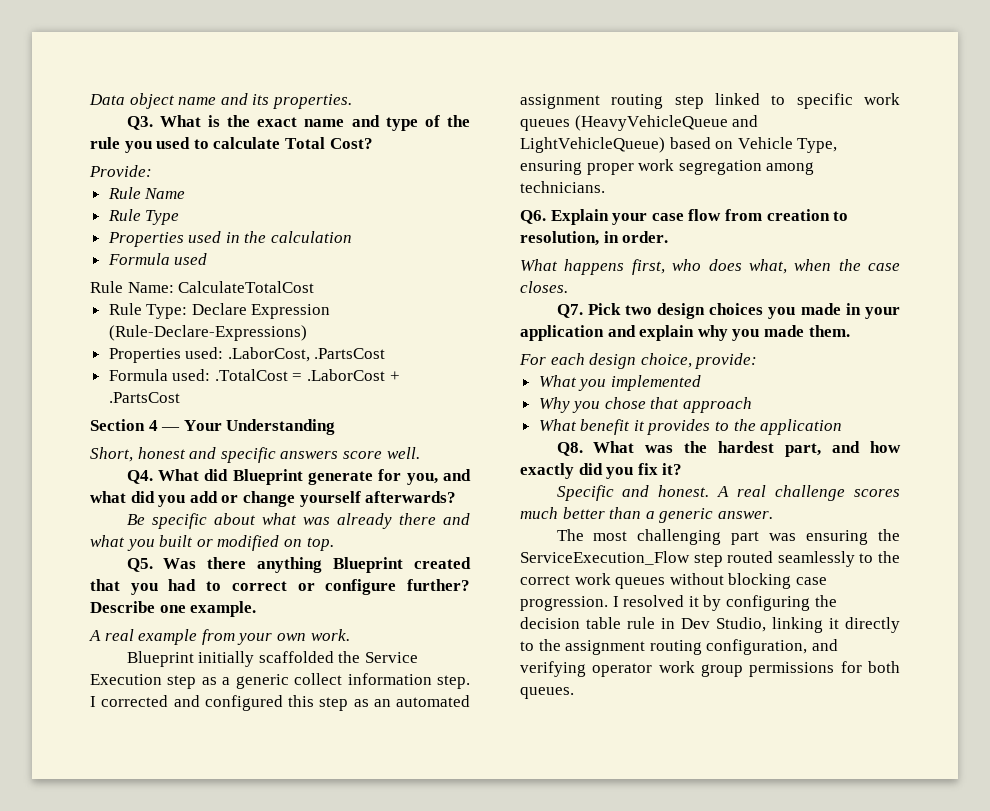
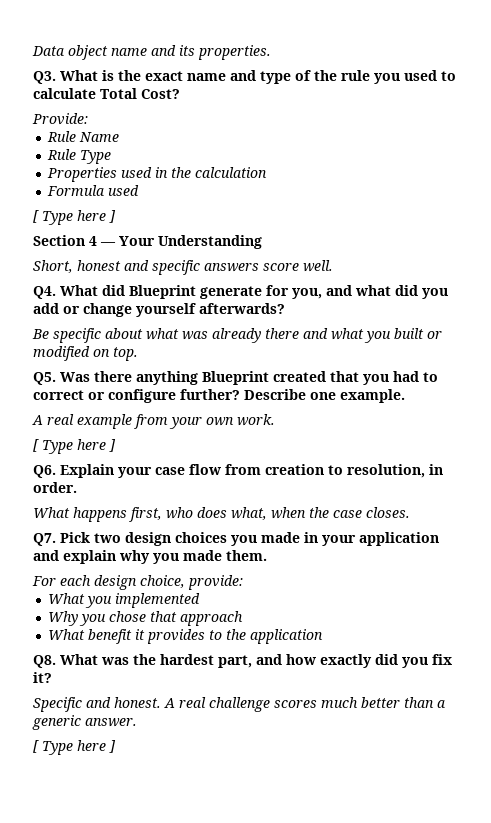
[90,281,315,293] [108,303,331,319] [108,325,307,341] [108,347,386,363] [108,369,400,381] [108,392,180,403] Rule Name: CalculateTotalCost // Rule Type: Declare Expression (Rule-Declare-Expressions) // Properties used: .LaborCost, .PartsCost // Formula used: .TotalCost = .LaborCost + .PartsCost -> [33,210,116,225] [ Type here ]
[126,651,418,667] [90,673,470,689] [90,695,470,711] [520,93,900,109] [520,115,759,131] [520,137,838,153] [520,159,815,175] [520,181,605,193] Blueprint initially scaffolded the Service Execution step as a generic collect information step. I corrected and configured this step as an automated assignment routing step linked to specific work queues (HeavyVehicleQueue and LightVehicleQueue) based on Vehicle Type, ensuring proper work segregation among technicians. -> [33,439,116,454] [ Type here ]
[556,529,900,545] [520,551,900,567] [520,573,827,589] [520,595,837,611] [520,617,900,633] [520,639,838,655] [520,661,900,677] [520,687,574,699] The most challenging part was ensuring the ServiceExecution_Flow step routed seamlessly to the correct work queues without blocking case progression. I resolved it by configuring the decision table rule in Dev Studio, linking it directly to the assignment routing configuration, and verifying operator work group permissions for both queues. -> [33,740,116,755] [ Type here ]

